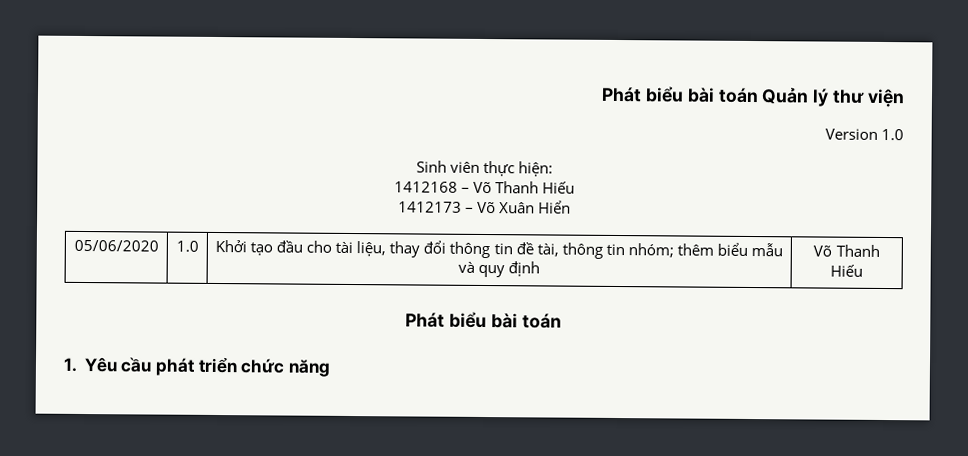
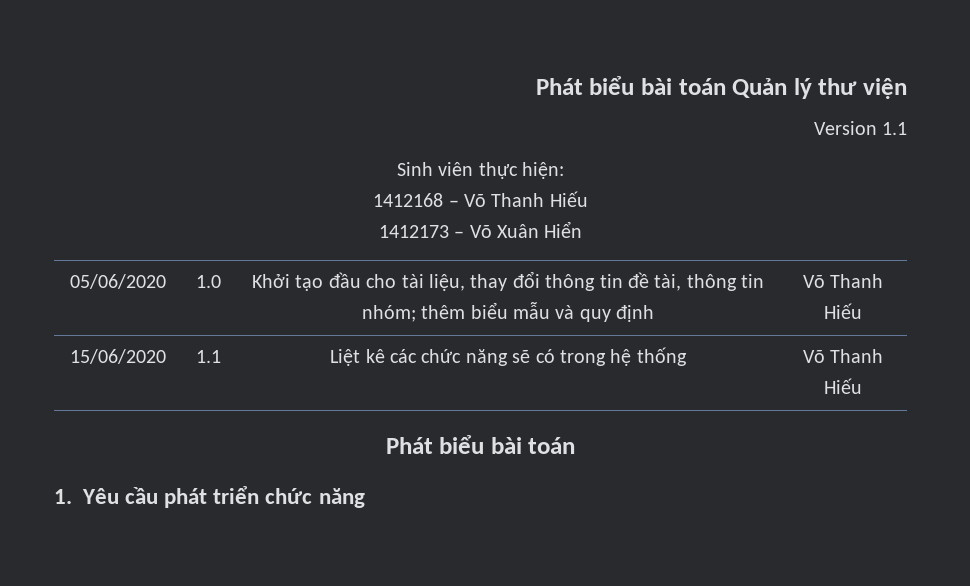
[881,128,904,141] 1.0 -> [882,122,907,135] 1.1
(863, 270) none -> [69,349,166,364] [196,350,221,363] [330,347,687,366] [802,349,884,363] [824,378,862,394] // 15/06/2020 | 1.1 | Liệt kê các chức năng sẽ có trong hệ thống | Võ Thanh Hiếu

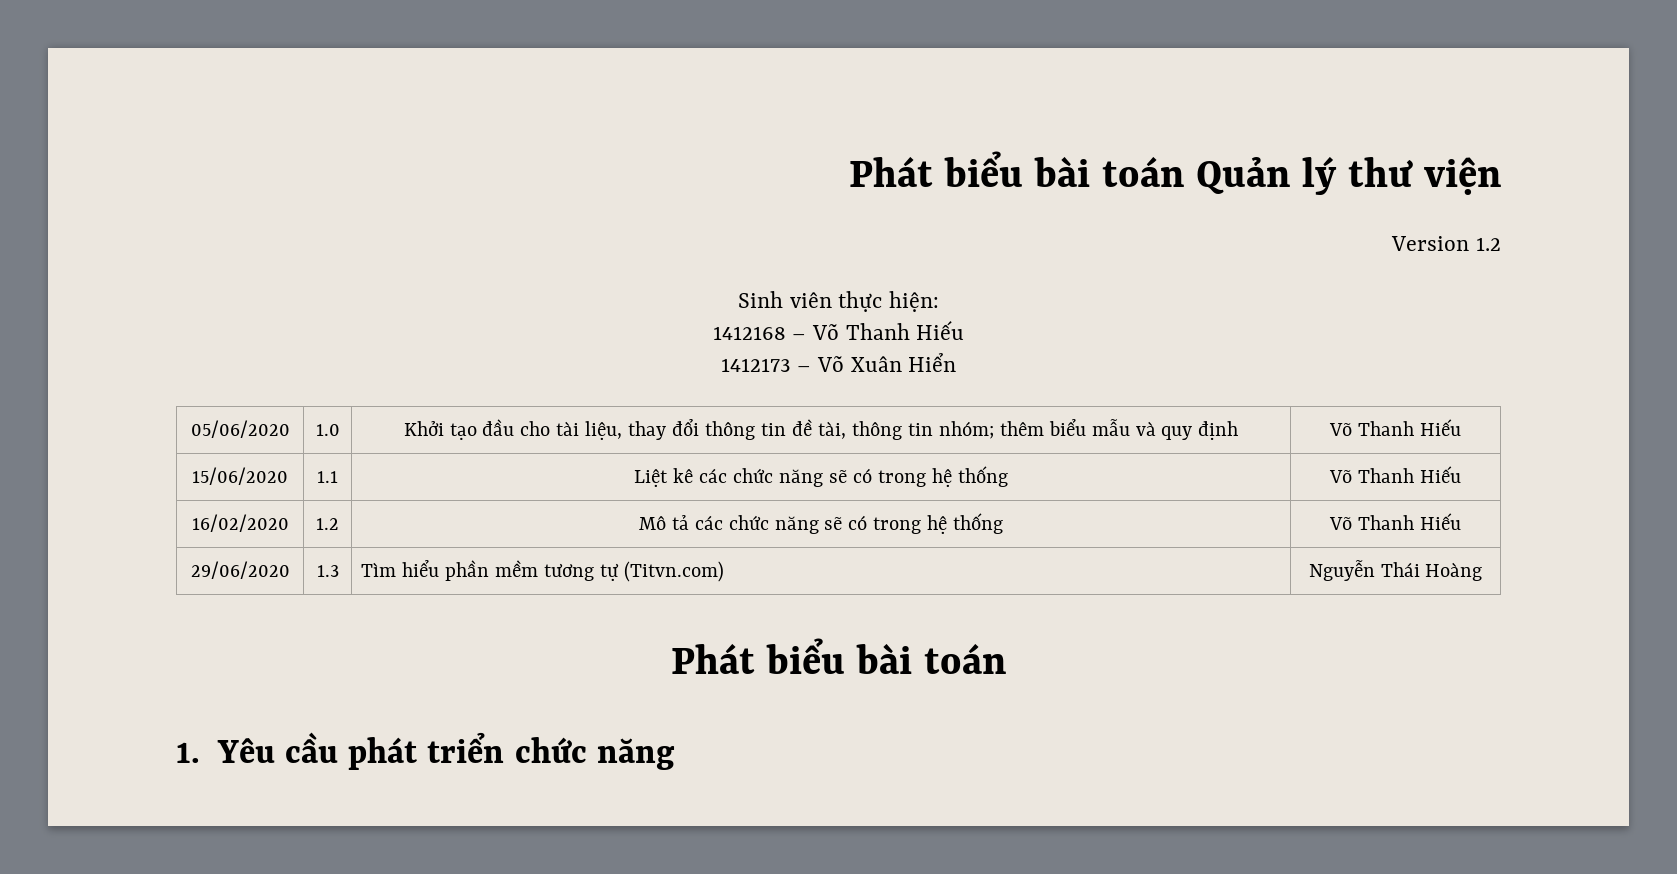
[882,122,907,135] 1.1 -> [1476,237,1501,251] 1.2
(862, 386) none -> [191,514,289,532] [316,518,339,530] [638,513,1004,534] [1329,513,1461,530] [190,561,290,579] [316,565,339,577] [361,560,724,582] [1308,560,1483,581] // 16/02/2020 | 1.2 | Mô tả các chức năng sẽ có trong hệ thống | Võ Thanh Hiếu // 29/06/2020 | 1.3 | Tìm hiểu phần mềm tương tự (Titvn.com) | Nguyễn Thái Hoàng

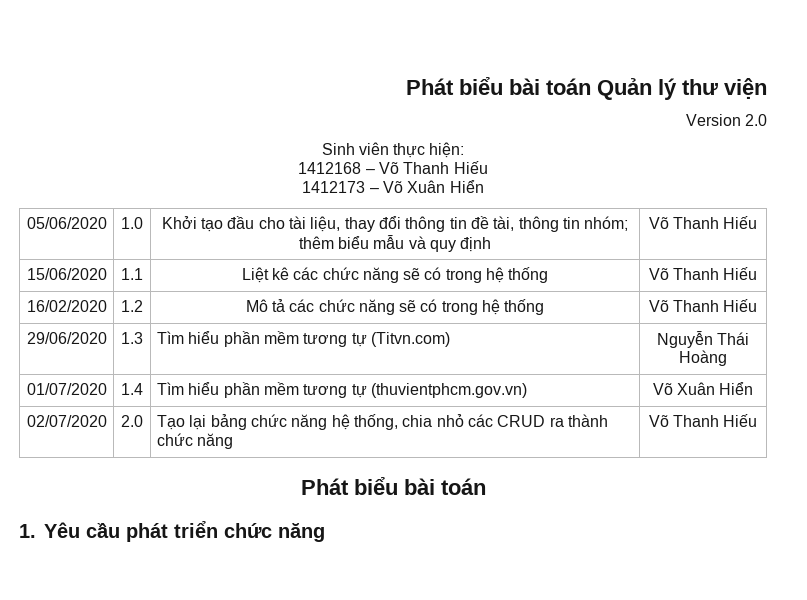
[1476,237,1501,251] 1.2 -> [745,114,768,126] 2.0
(1483, 571) none -> [26,383,107,395] [121,383,143,395] [156,382,527,398] [652,382,754,395] [26,415,107,427] [121,415,143,427] [156,414,608,430] [156,433,234,449] [648,414,758,427] // 01/07/2020 | 1.4 | Tìm hiểu phần mềm tương tự (thuvientphcm.gov.vn) | Võ Xuân Hiển // 02/07/2020 | 2.0 | Tạo lại bảng chức năng hệ thống, chia nhỏ các CRUD ra thành chức năng | Võ Thanh Hiếu

